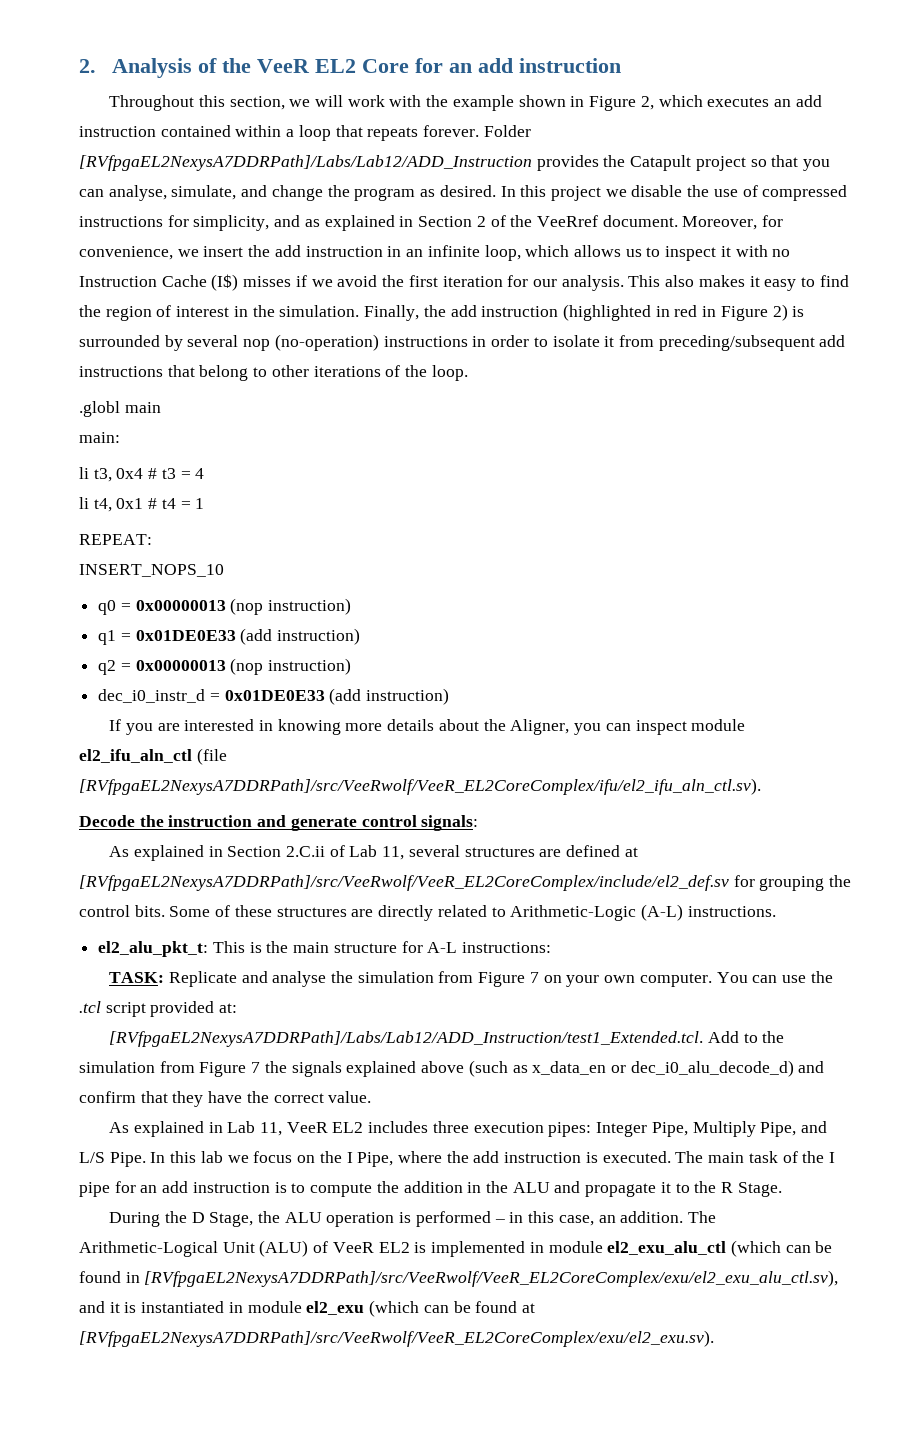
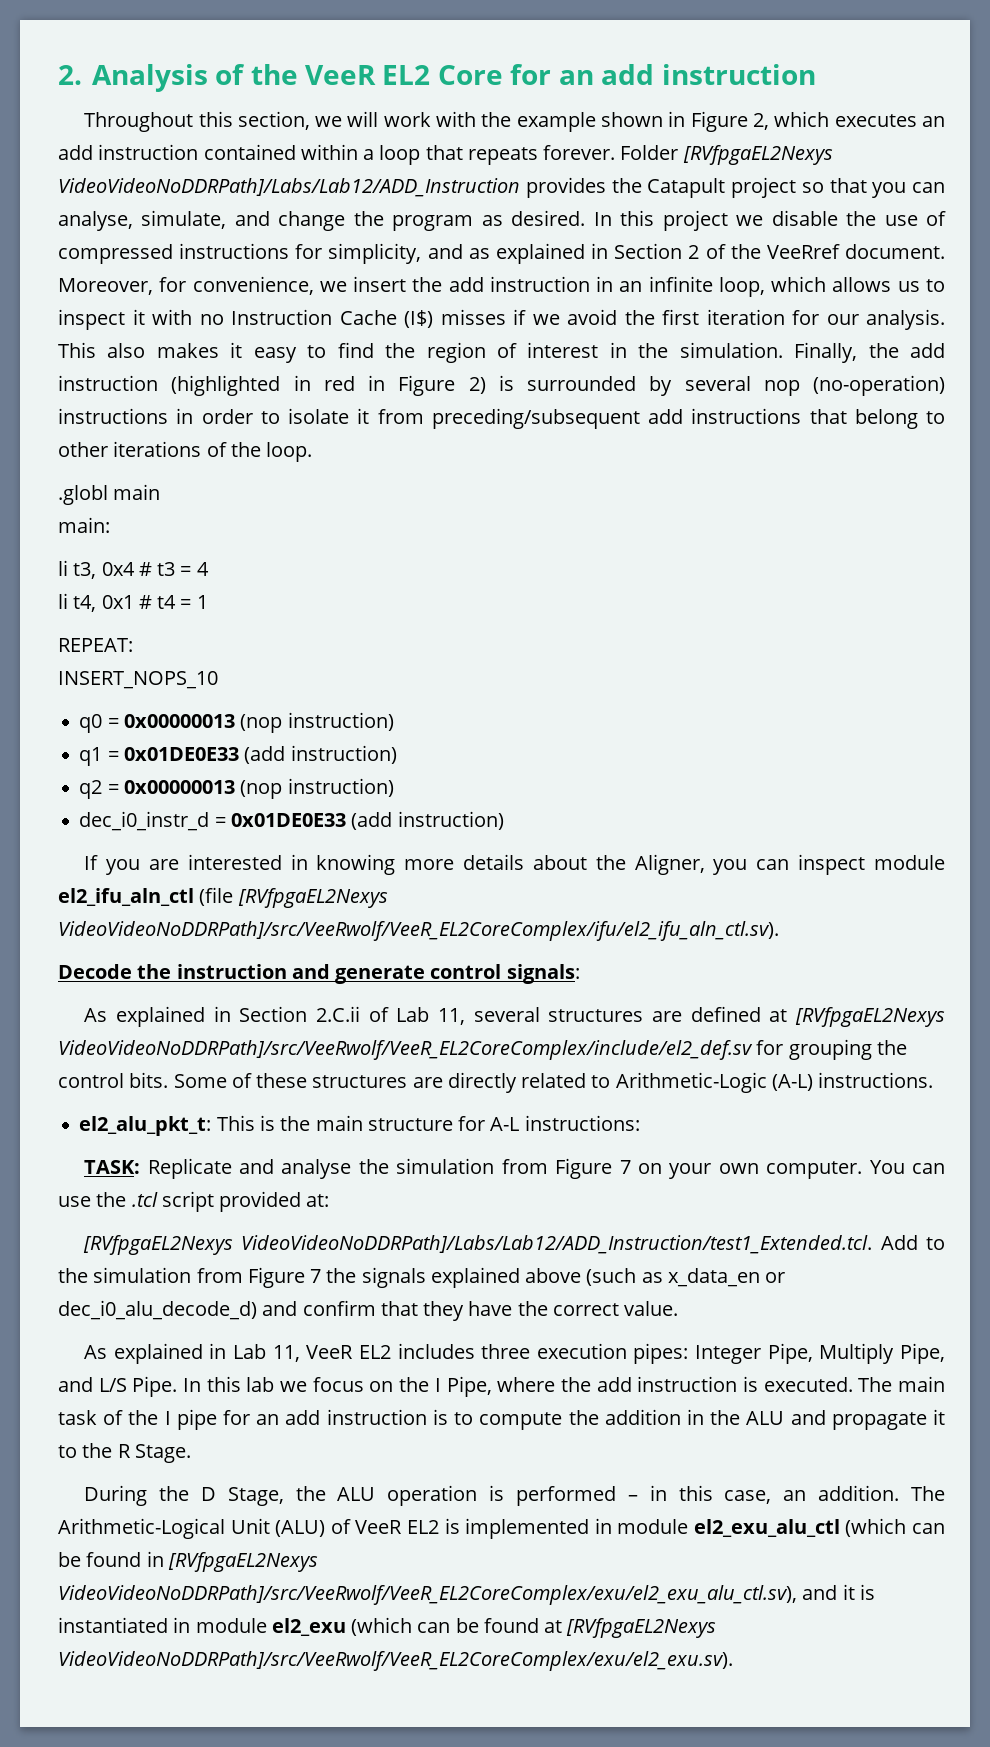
[79,155,532,171] [RVfpgaEL2NexysA7DDRPath]/Labs/Lab12/ADD_Instruction -> [682,145,833,165] [58,178,520,197] [RVfpgaEL2Nexys VideoVideoNoDDRPath]/Labs/Lab12/ADD_Instruction
[79,778,761,795] [RVfpgaEL2NexysA7DDRPath]/src/VeeRwolf/VeeR_EL2CoreComplex/ifu/el2_ifu_aln_ctl.sv). -> [237,888,388,908] [58,921,779,941] [RVfpgaEL2Nexys VideoVideoNoDDRPath]/src/VeeRwolf/VeeR_EL2CoreComplex/ifu/el2_ifu_aln_ctl.sv).
[79,875,729,891] [RVfpgaEL2NexysA7DDRPath]/src/VeeRwolf/VeeR_EL2CoreComplex/include/el2_def.sv -> [795,1007,946,1027] [58,1040,753,1060] [RVfpgaEL2Nexys VideoVideoNoDDRPath]/src/VeeRwolf/VeeR_EL2CoreComplex/include/el2_def.sv
[109,1031,704,1047] [RVfpgaEL2NexysA7DDRPath]/Labs/Lab12/ADD_Instruction/test1_Extended.tcl. -> [83,1235,873,1255] [RVfpgaEL2Nexys VideoVideoNoDDRPath]/Labs/Lab12/ADD_Instruction/test1_Extended.tcl.
[144,1270,839,1287] [RVfpgaEL2NexysA7DDRPath]/src/VeeRwolf/VeeR_EL2CoreComplex/exu/el2_exu_alu_ctl.sv), -> [167,1552,318,1572] [58,1585,797,1605] [RVfpgaEL2Nexys VideoVideoNoDDRPath]/src/VeeRwolf/VeeR_EL2CoreComplex/exu/el2_exu_alu_ctl.sv),
[79,1330,714,1347] [RVfpgaEL2NexysA7DDRPath]/src/VeeRwolf/VeeR_EL2CoreComplex/exu/el2_exu.sv). -> [566,1618,717,1638] [58,1651,733,1671] [RVfpgaEL2Nexys VideoVideoNoDDRPath]/src/VeeRwolf/VeeR_EL2CoreComplex/exu/el2_exu.sv).

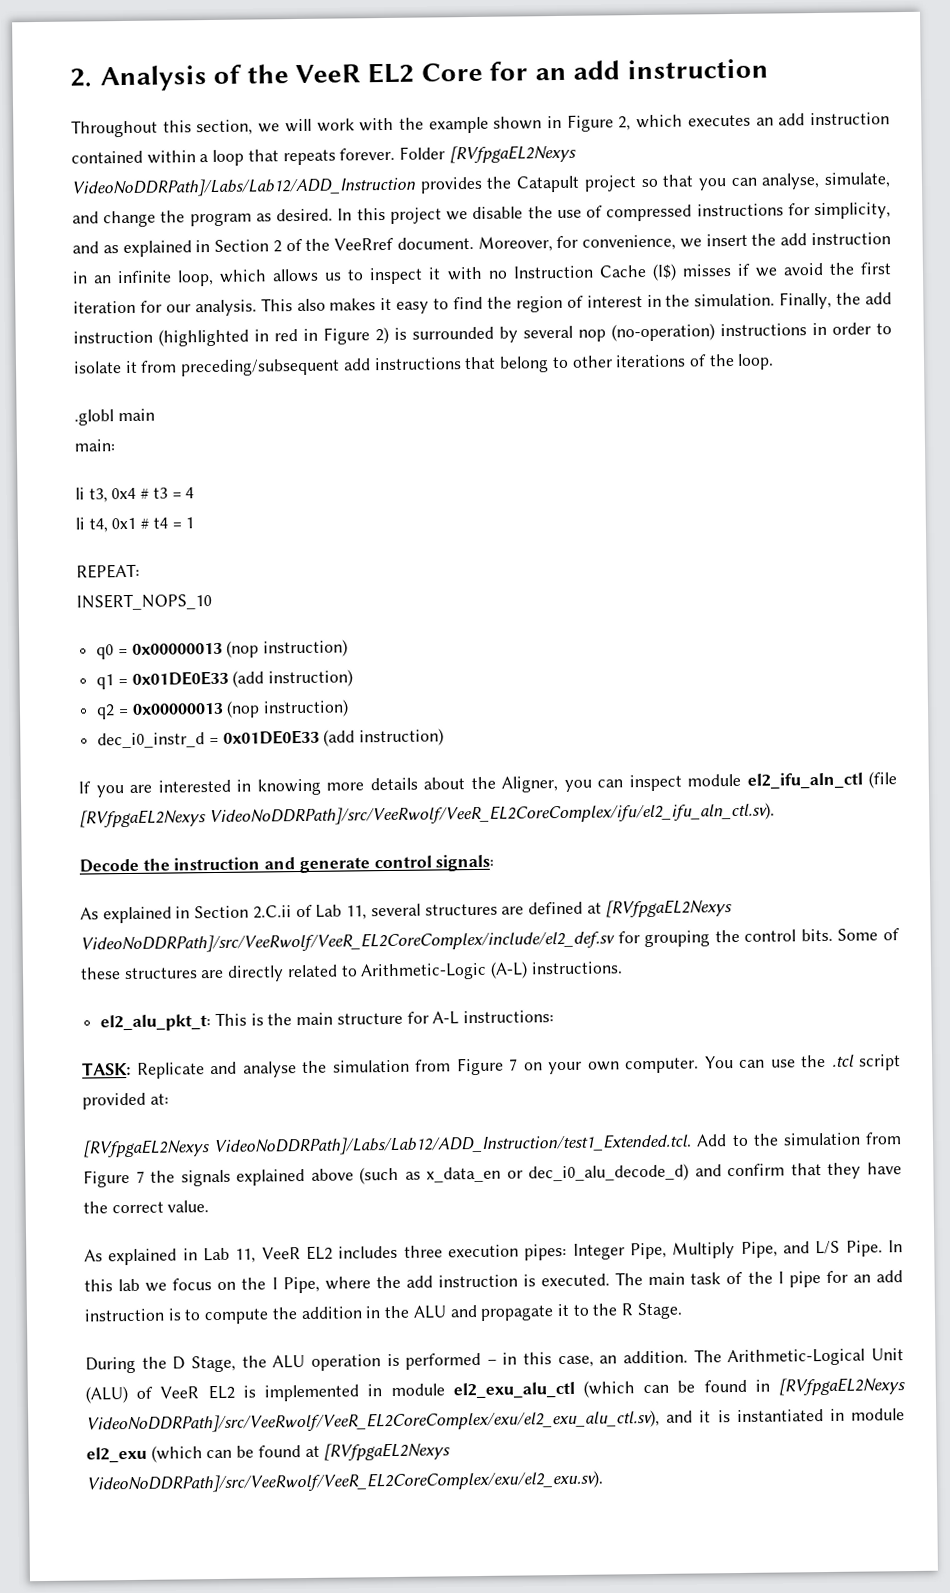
[58,178,520,197] VideoVideoNoDDRPath]/Labs/Lab12/ADD_Instruction -> [71,176,417,198] VideoNoDDRPath]/Labs/Lab12/ADD_Instruction
[58,921,779,941] VideoVideoNoDDRPath]/src/VeeRwolf/VeeR_EL2CoreComplex/ifu/el2_ifu_aln_ctl.sv). -> [208,802,775,827] VideoNoDDRPath]/src/VeeRwolf/VeeR_EL2CoreComplex/ifu/el2_ifu_aln_ctl.sv).
[58,1040,753,1060] VideoVideoNoDDRPath]/src/VeeRwolf/VeeR_EL2CoreComplex/include/el2_def.sv -> [80,930,615,954] VideoNoDDRPath]/src/VeeRwolf/VeeR_EL2CoreComplex/include/el2_def.sv
[241,1235,873,1254] VideoVideoNoDDRPath]/Labs/Lab12/ADD_Instruction/test1_Extended.tcl. -> [213,1133,693,1157] VideoNoDDRPath]/Labs/Lab12/ADD_Instruction/test1_Extended.tcl.
[58,1585,797,1605] VideoVideoNoDDRPath]/src/VeeRwolf/VeeR_EL2CoreComplex/exu/el2_exu_alu_ctl.sv), -> [86,1409,660,1434] VideoNoDDRPath]/src/VeeRwolf/VeeR_EL2CoreComplex/exu/el2_exu_alu_ctl.sv),
[58,1651,733,1671] VideoVideoNoDDRPath]/src/VeeRwolf/VeeR_EL2CoreComplex/exu/el2_exu.sv). -> [86,1470,603,1494] VideoNoDDRPath]/src/VeeRwolf/VeeR_EL2CoreComplex/exu/el2_exu.sv).

